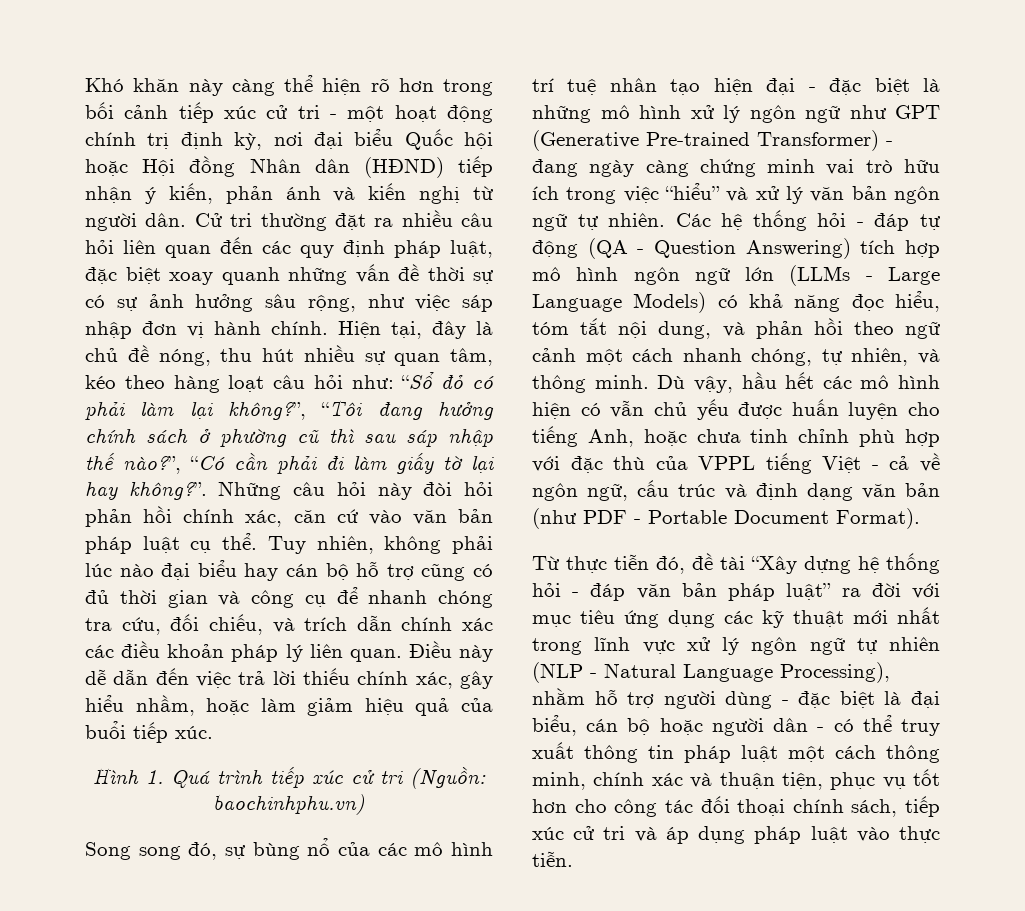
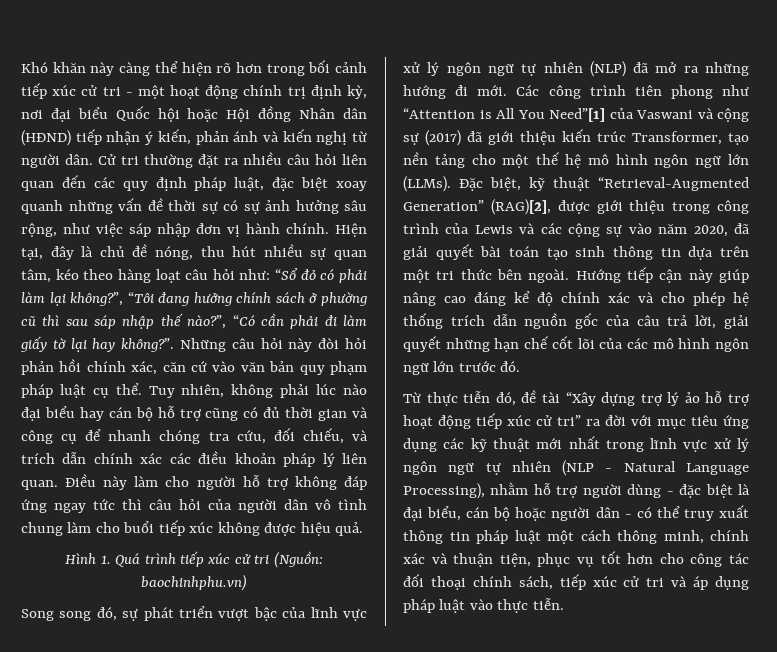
(493, 516) none -> [299,361,367,375] quy phạm
[85,668,493,689] [85,695,493,716] [85,721,213,743] dễ dẫn đến việc trả lời thiếu chính xác, gây hiểu nhầm, hoặc làm giảm hiệu quả của buổi tiếp xúc. -> [134,475,367,490] [21,499,367,513] [21,520,364,536] làm cho người hỗ trợ không đáp ứng ngay tức thì câu hỏi của người dân vô tình chung làm cho buổi tiếp xúc không được hiệu quả.
[252,838,493,860] [532,78,941,95] [532,105,940,123] [532,130,893,151] [532,159,940,177] [532,183,940,204] [532,210,941,231] [532,238,940,259] [532,265,940,286] [532,291,940,313] [532,318,941,339] [532,348,940,366] [532,372,940,393] [532,399,940,420] [532,426,940,447] [532,453,940,474] [532,480,940,501] [532,508,920,529] bùng nổ của các mô hình trí tuệ nhân tạo hiện đại - đặc biệt là những mô hình xử lý ngôn ngữ như GPT (Generative Pre-trained Transformer) - đang ngày càng chứng minh vai trò hữu ích trong việc “hiểu” và xử lý văn bản ngôn ngữ tự nhiên. Các hệ thống hỏi - đáp tự động (QA - Question Answering) tích hợp mô hình ngôn ngữ lớn (LLMs - Large Language Models) có khả năng đọc hiểu, tóm tắt nội dung, và phản hồi theo ngữ cảnh một cách nhanh chóng, tự nhiên, và thông minh. Dù vậy, hầu hết các mô hình hiện có vẫn chủ yếu được huấn luyện cho tiếng Anh, hoặc chưa tinh chỉnh phù hợp với đặc thù của VPPL tiếng Việt - cả về ngôn ngữ, cấu trúc và định dạng văn bản (như PDF - Portable Document Format). -> [143,606,367,621] [403,61,750,77] [403,85,749,99] [403,108,749,122] [403,129,749,146] [403,152,750,168] [403,176,749,192] [403,199,749,215] [403,223,750,237] [403,244,749,260] [403,267,749,283] [403,291,749,306] [403,313,749,329] [403,336,750,352] [403,361,521,375] phát triển vượt bậc của lĩnh vực xử lý ngôn ngữ tự nhiên (NLP) đã mở ra những hướng đi mới. Các công trình tiên phong như “Attention is All You Need”[1] của Vaswani và cộng sự (2017) đã giới thiệu kiến trúc Transformer, tạo nền tảng cho một thế hệ mô hình ngôn ngữ lớn (LLMs). Đặc biệt, kỹ thuật “Retrieval-Augmented Generation” (RAG)[2], được giới thiệu trong công trình của Lewis và các cộng sự vào năm 2020, đã giải quyết bài toán tạo sinh thông tin dựa trên một tri thức bên ngoài. Hướng tiếp cận này giúp nâng cao đáng kể độ chính xác và cho phép hệ thống trích dẫn nguồn gốc của câu trả lời, giải quyết những hạn chế cốt lõi của các mô hình ngôn ngữ lớn trước đó.
[858,553,940,574] [532,583,832,601] hệ thống hỏi - đáp văn bản pháp luật” -> [640,391,749,406] [403,413,581,429] trợ lý ảo hỗ trợ hoạt động tiếp xúc cử tri”

